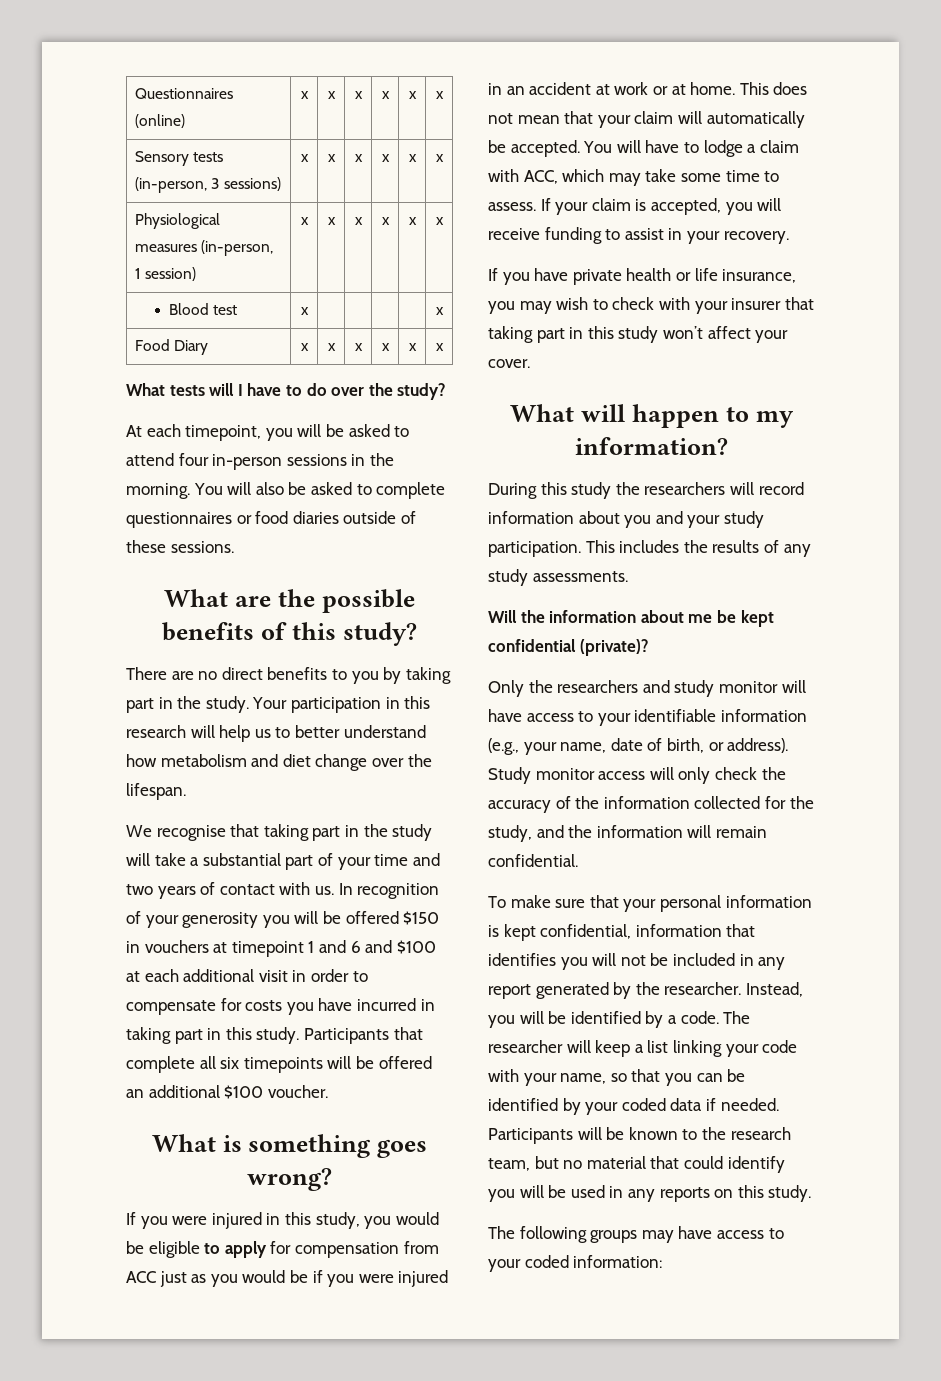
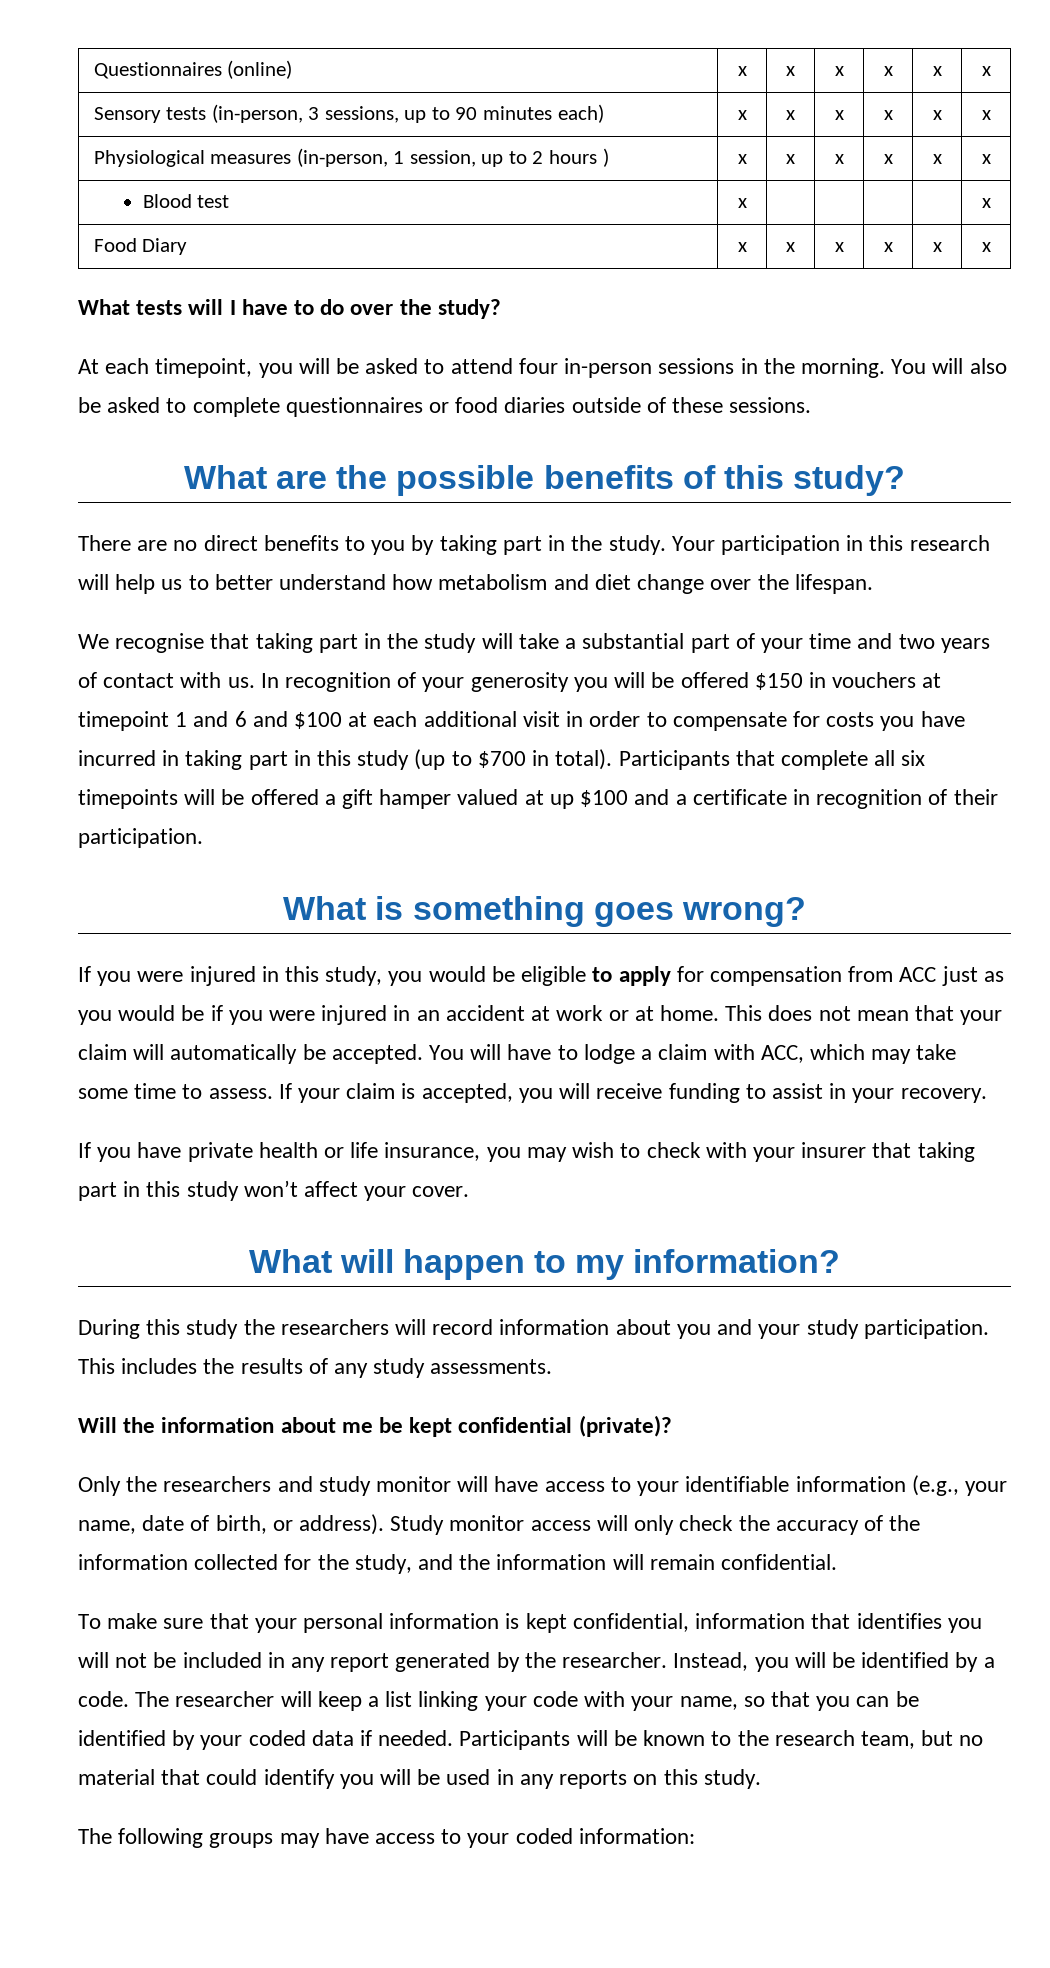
[223,177,281,191] sessions) -> [324,104,604,123] sessions, up to 90 minutes each)
[145,267,197,281] session) -> [409,148,609,167] session, up to 2 hours )
[256,1027,300,1044] study. -> [357,749,613,770] study (up to $700 in total).
[126,1085,328,1099] an additional $100 voucher. -> [324,789,998,809] [78,828,203,848] a gift hamper valued at up $100 and a certificate in recognition of their participation.

